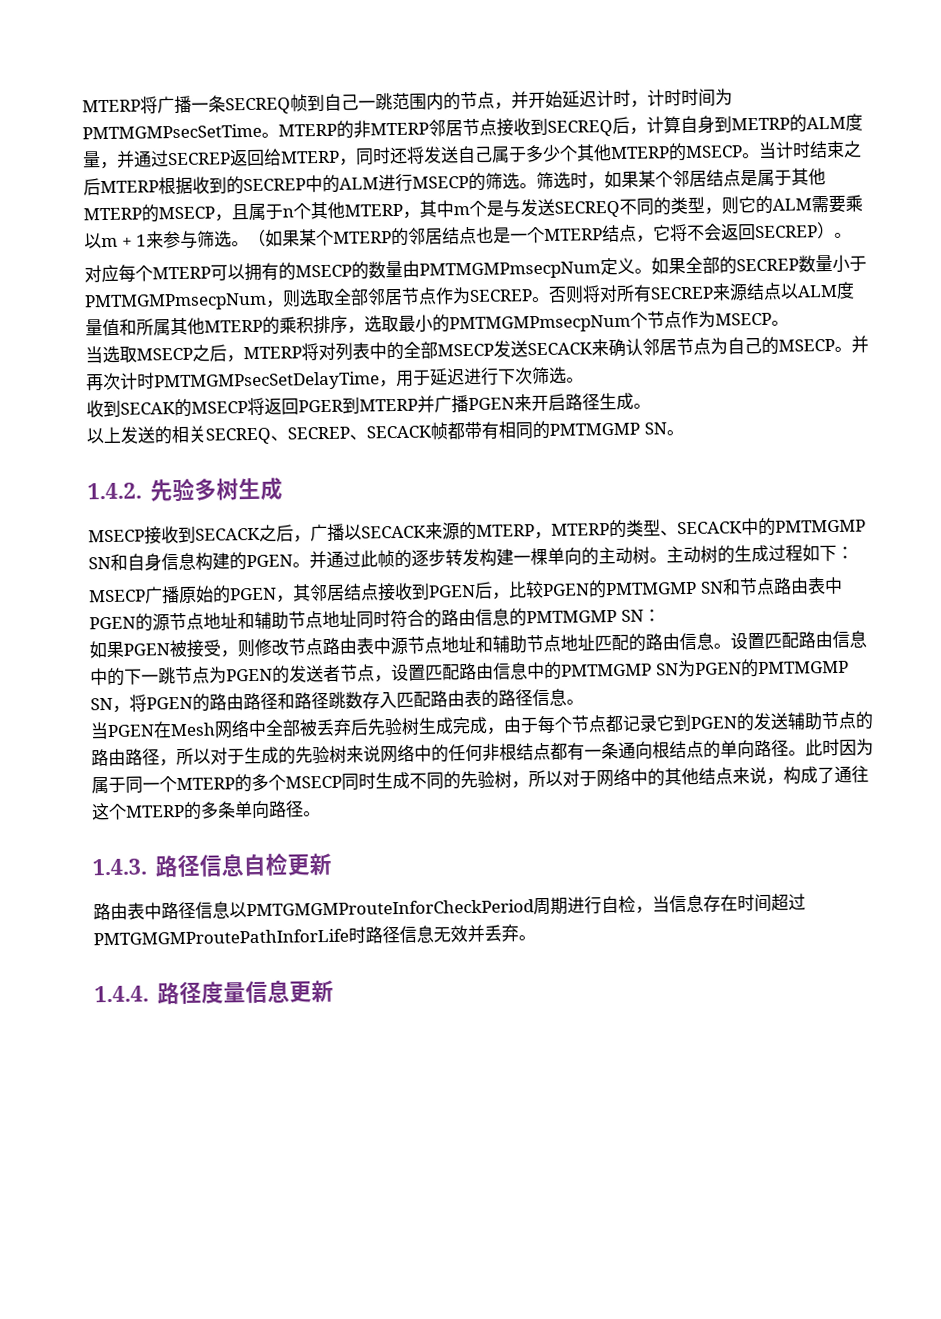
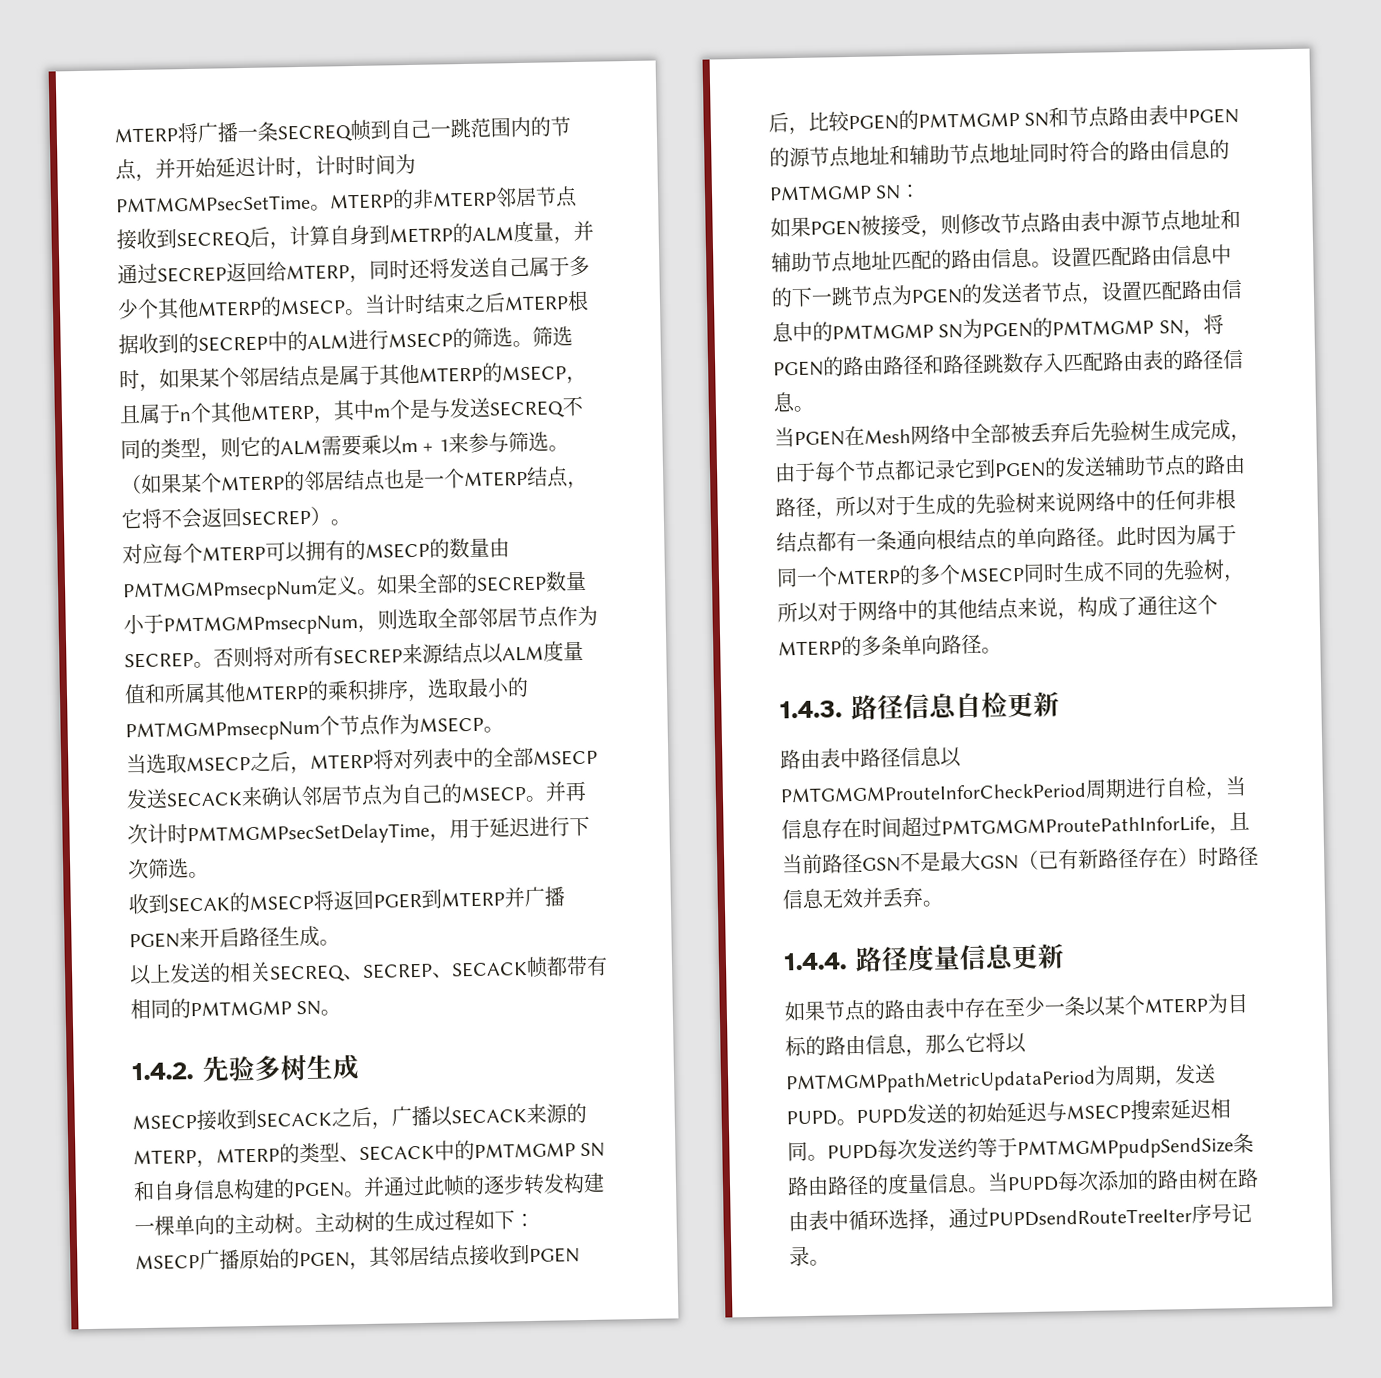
(349, 937) none -> [1209,811,1250,835] [782,847,1199,875] ，且当前路径GSN不是最大GSN（已有新路径存在）
(334, 991) none -> [784,993,1248,1022] [785,1032,1027,1058] [786,1063,1216,1095] [786,1098,1231,1126] [787,1132,1254,1162] [787,1167,1259,1197] [788,1202,1252,1232] [789,1245,830,1267] // 如果节点的路由表中存在至少一条以某个MTERP为目标的路由信息，那么它将以PMTMGMPpathMetricUpdataPeriod为周期，发送PUPD。PUPD发送的初始延迟与MSECP搜索延迟相同。PUPD每次发送约等于PMTMGMPpudpSendSize条路由路径的度量信息。当PUPD每次添加的路由树在路由表中循环选择，通过PUPDsendRouteTreeIter序号记录。

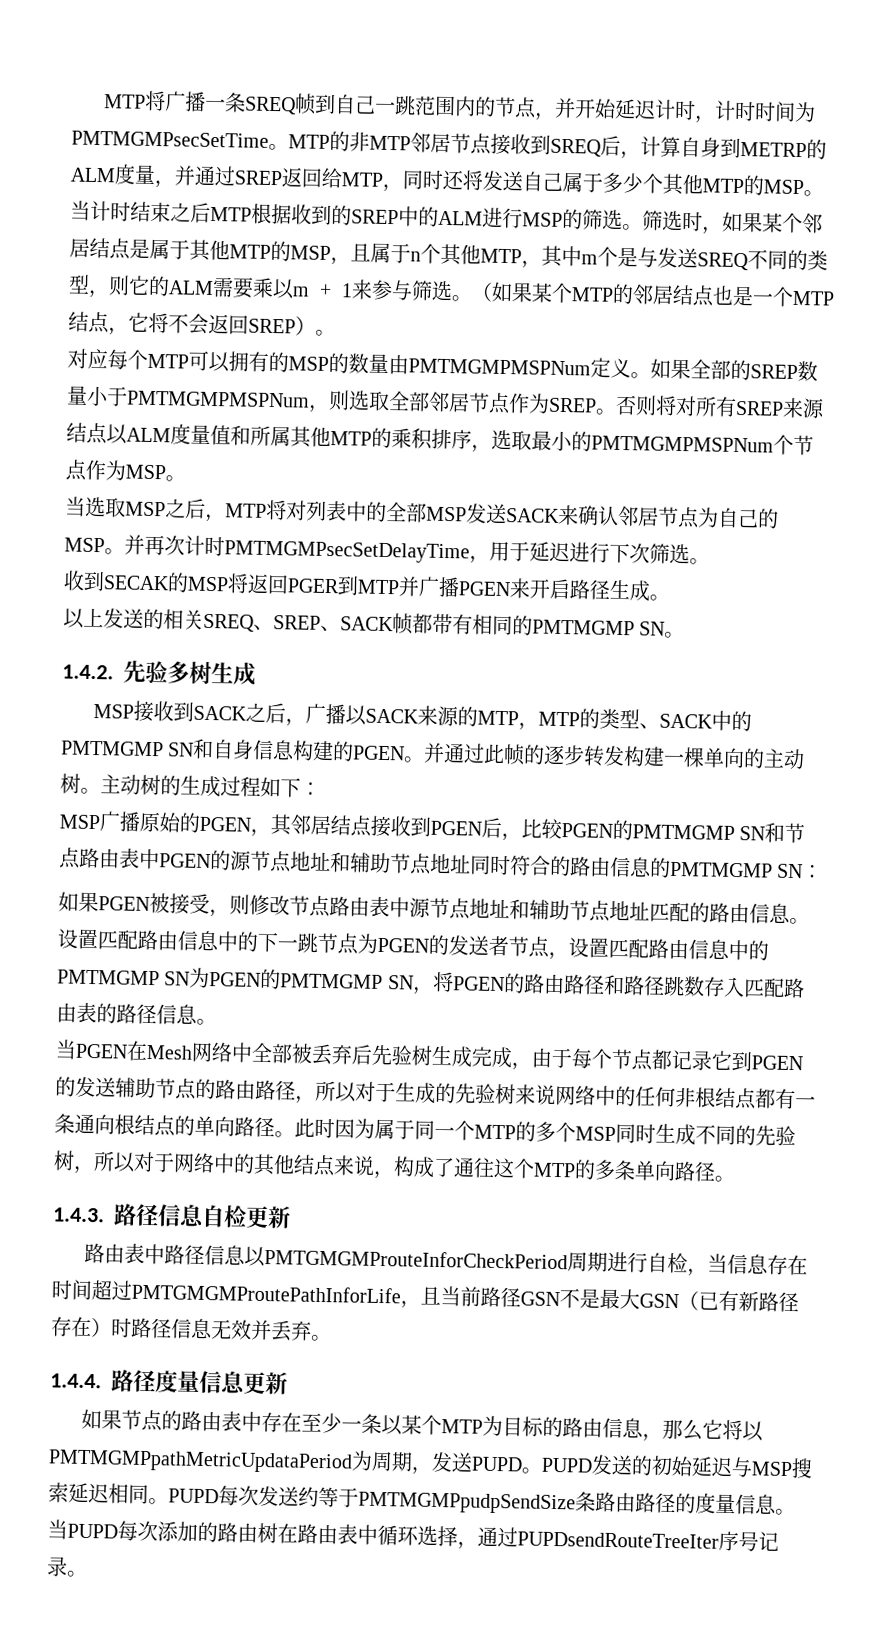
[114,127,178,144] MTERP -> [103,94,146,109] MTP
[277,124,353,143] SECREQ -> [243,96,297,115] SREQ
[329,188,497,210] MTERP的非MTERP -> [288,130,411,152] MTP的非MTP
[176,230,252,250] SECREQ -> [550,138,602,157] SREQ
[157,261,350,283] SECREP返回给MTERP -> [234,167,383,189] SREP返回给MTP
[197,296,346,317] MTERP的MSECP -> [702,175,804,196] MTP的MSP
[504,295,569,312] MTERP -> [210,206,252,222] MTP
[198,335,268,352] SECREP -> [351,209,399,225] SREP
[388,332,453,349] MSECP -> [522,212,563,227] MSP
[419,362,567,383] MTERP的MSECP -> [229,240,331,262] MTP的MSP
[250,404,315,421] MTERP -> [480,248,522,264] MTP
[489,400,566,419] SECREQ -> [697,252,749,271] SREQ
[221,475,285,492] MTERP -> [571,287,614,302] MTP
[464,470,528,488] MTERP -> [792,290,835,306] MTP
[241,509,311,527] SECREP -> [248,318,296,334] SREP
[202,545,266,562] MTERP -> [147,353,189,369] MTP
[365,542,430,559] MSECP -> [288,356,329,371] MSP
[122,579,318,603] PMTMGMPmsecpNum -> [408,358,591,376] PMTMGMPMSPNum
[476,575,547,592] SECREP -> [750,364,798,380] SREP
[163,614,358,637] PMTMGMPmsecpNum -> [126,390,310,408] PMTMGMPMSPNum
[124,652,194,669] SECREP -> [548,397,597,413] SREP
[333,648,403,665] SECREP -> [735,400,784,416] SREP
[244,684,309,702] MTERP -> [330,431,372,446] MTP
[125,719,320,743] PMTMGMPmsecpNum -> [591,435,774,453] PMTMGMPMSPNum
[419,716,484,733] MSECP -> [125,464,166,480] MSP
[186,751,374,775] MSECP之后，MTERP -> [125,498,267,523] MSP之后，MTP
[533,749,598,766] [126,788,243,810] MSECP发送SECACK -> [426,503,560,525] MSP发送SACK
[461,786,527,803] MSECP -> [64,537,105,553] MSP
[249,894,314,912] MSECP -> [187,576,229,592] MSP
[441,891,505,908] MTERP -> [357,579,400,595] MTP
[269,961,528,983] SECREQ、SECREP、SECACK -> [203,613,394,632] SREQ、SREP、SACK
[132,1102,587,1132] [133,1147,280,1169] MSECP接收到SECACK之后，广播以SECACK来源的MTERP，MTERP -> [92,700,580,731] MSP接收到SACK之后，广播以SACK来源的MTP，MTP
[359,1144,435,1162] SECACK -> [658,713,713,729] SACK
[135,1254,200,1271] MSECP -> [59,814,100,830] MSP
[836,564,1025,586] MTERP的多个MSECP -> [474,1121,616,1143] MTP的多个MSP
[778,640,842,657] MTERP -> [533,1162,576,1178] MTP
[1144,997,1208,1014] MTERP -> [440,1419,483,1434] MTP
[1066,1104,1131,1121] MSECP -> [751,1461,792,1477] MSP

